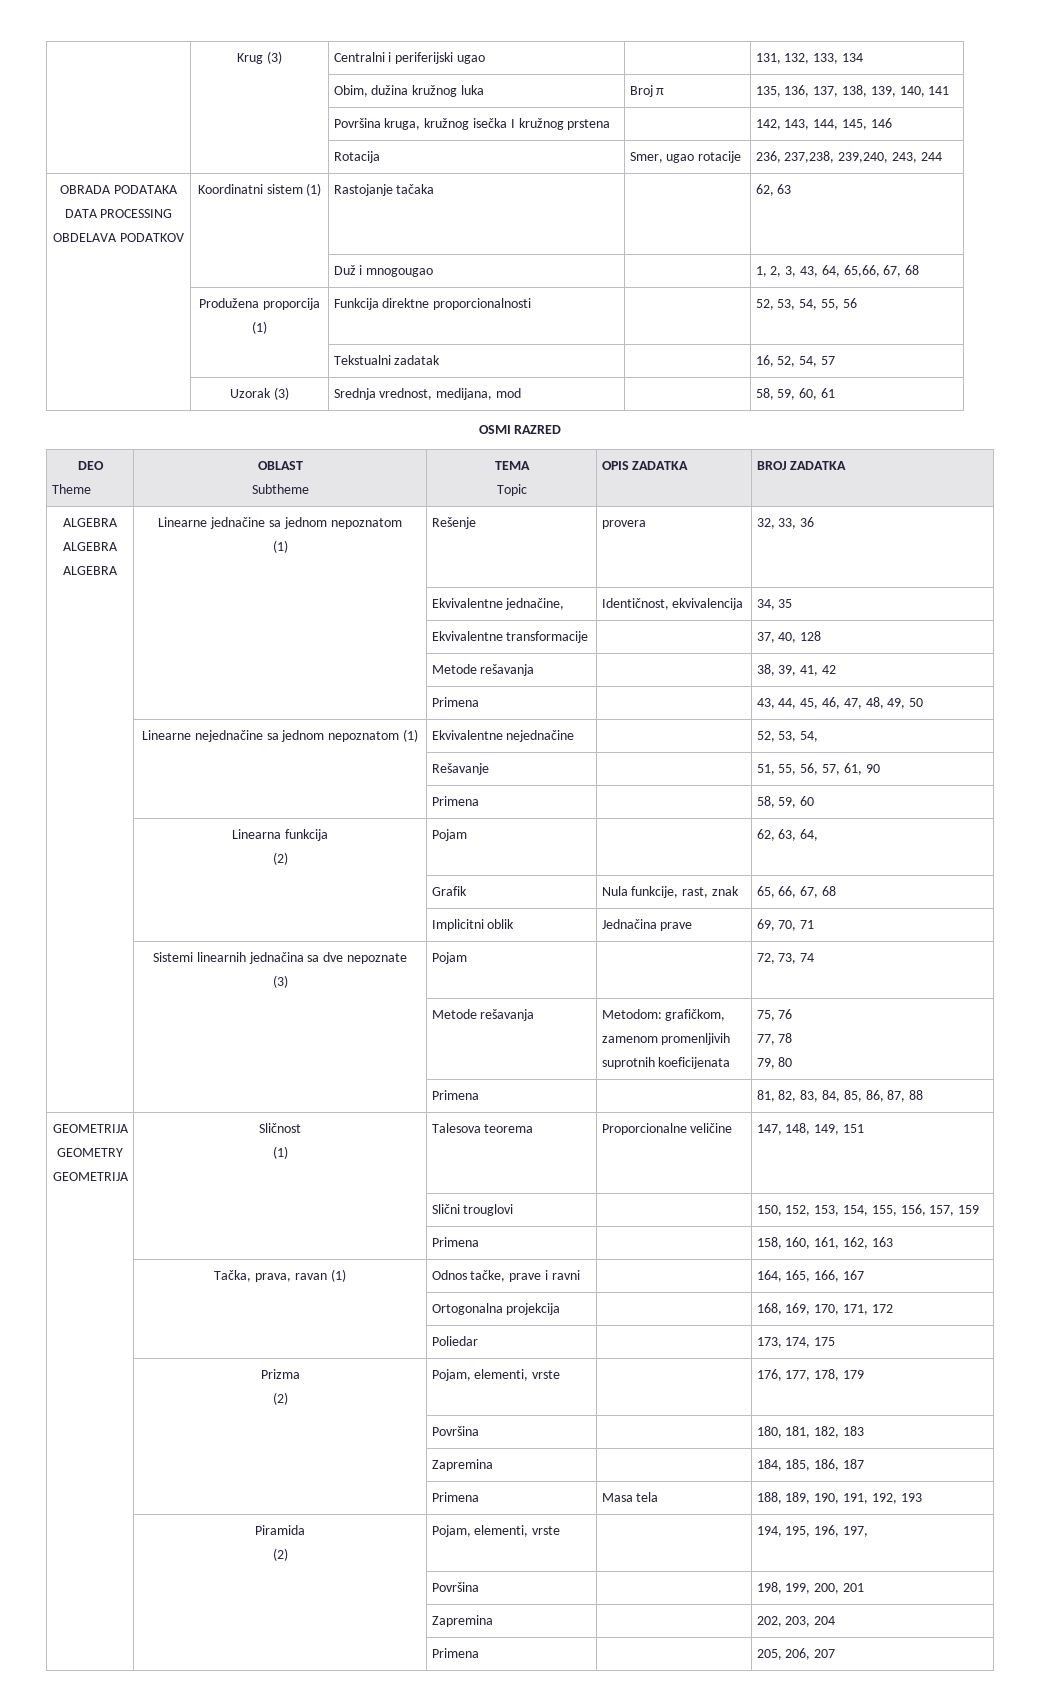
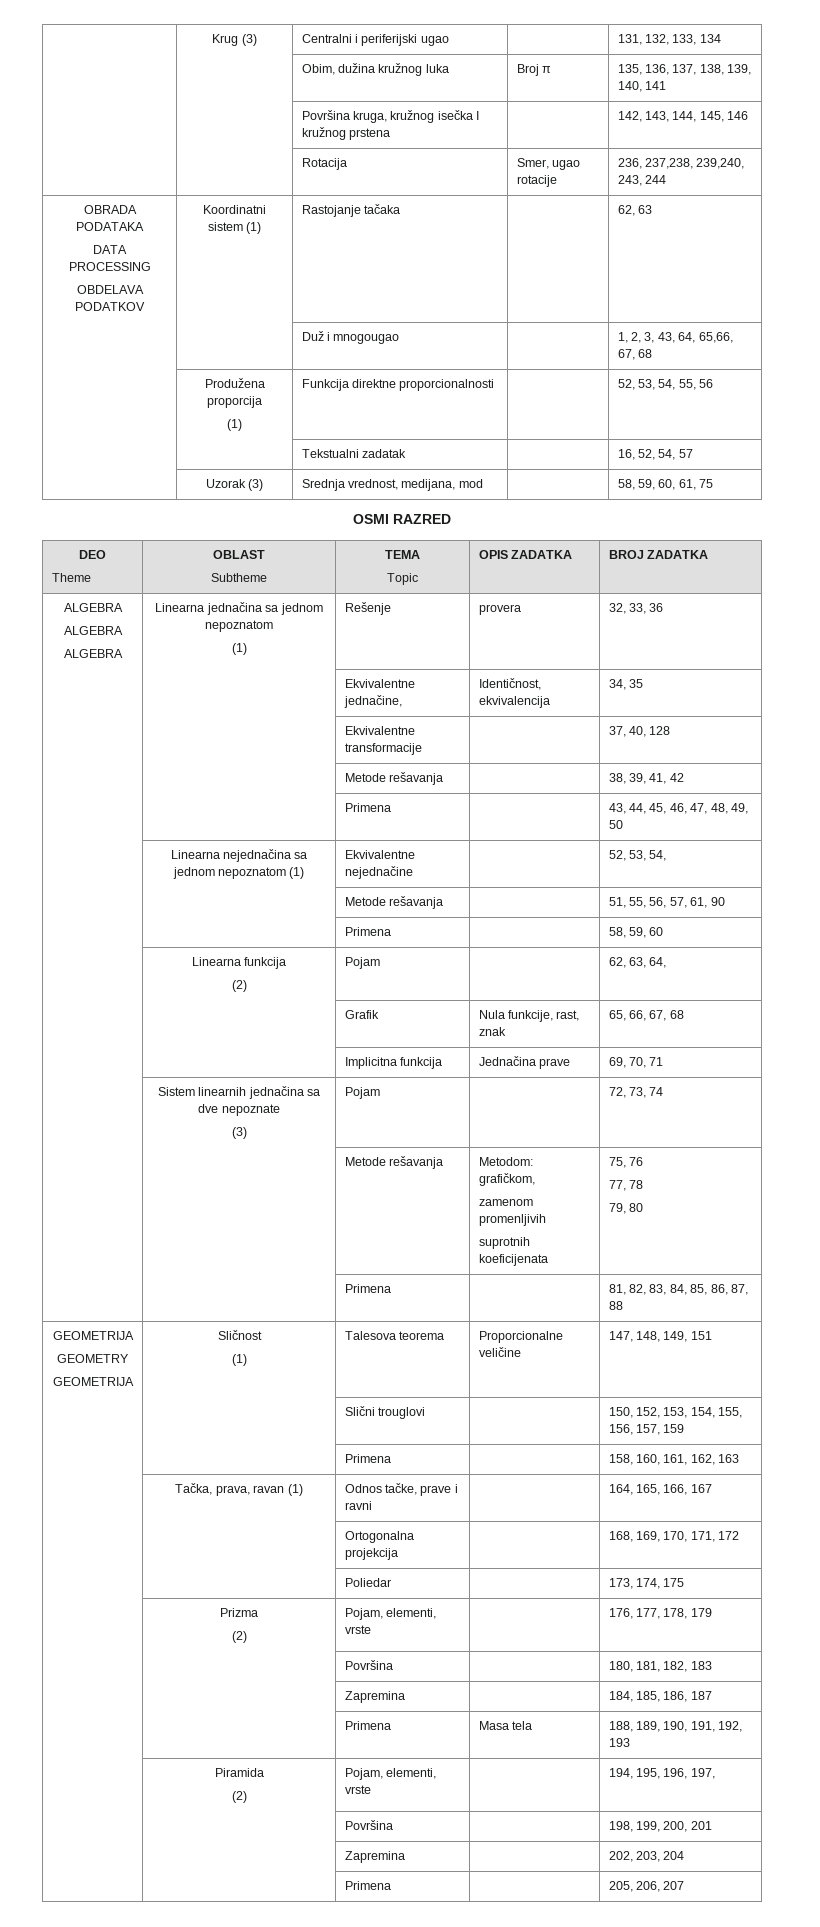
[821,388,836,398] 61 -> [678,479,714,490] 61, 75
[158,517,266,529] Linearne jednačine -> [155,602,262,615] Linearna jednačina
[142,730,263,742] Linearne nejednačine -> [170,849,291,862] Linearna nejednačina
[431,763,489,775] Rešavanje -> [344,896,444,909] Metode rešavanja
[431,919,515,931] Implicitni oblik -> [344,1057,443,1069] Implicitna funkcija
[153,952,194,962] Sistemi -> [157,1087,195,1096] Sistem

